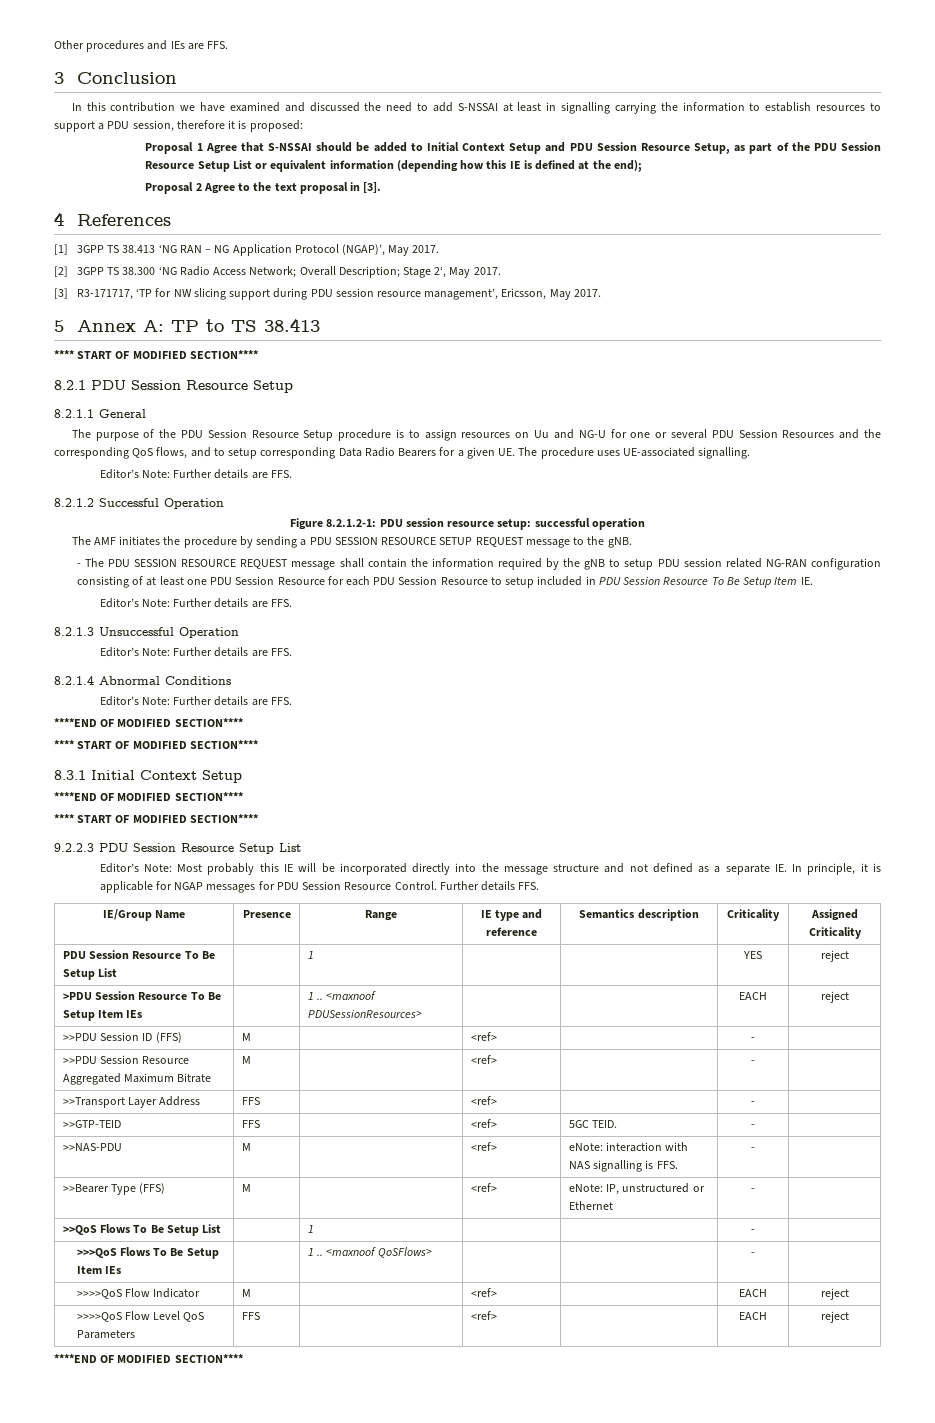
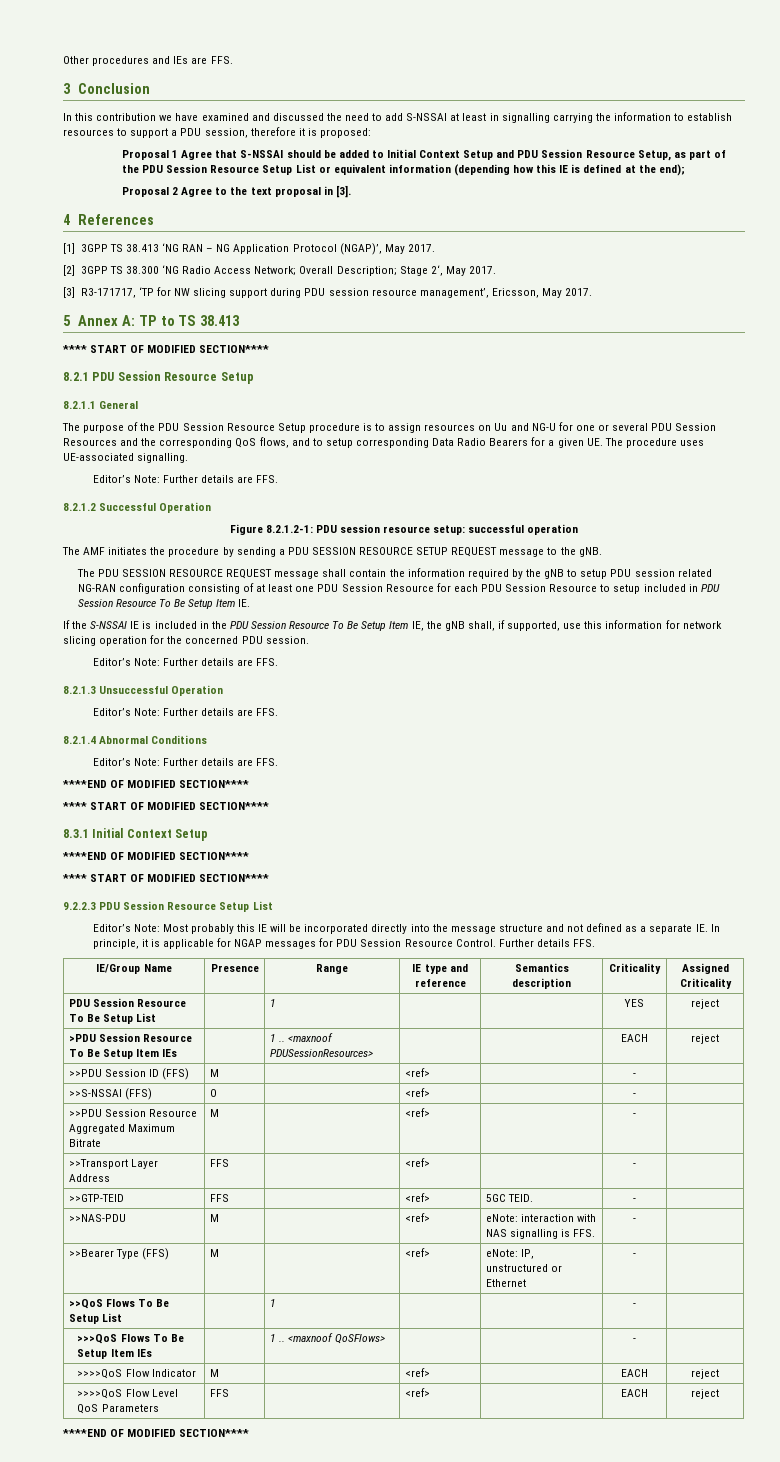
[76,563,81,567] - -> (602, 552) none
(813, 581) none -> [63,620,722,631] [63,635,309,646] // If the S-NSSAI IE is included in the PDU Session Resource To Be Setup Item IE, the gNB shall, if supported, use this information for network slicing operation for the concerned PDU session.
(755, 1039) none -> [68,1088,152,1100] [209,1089,217,1097] [404,1088,430,1097] [632,1093,636,1097] // >>S-NSSAI (FFS) | O | | <ref> | | - |

